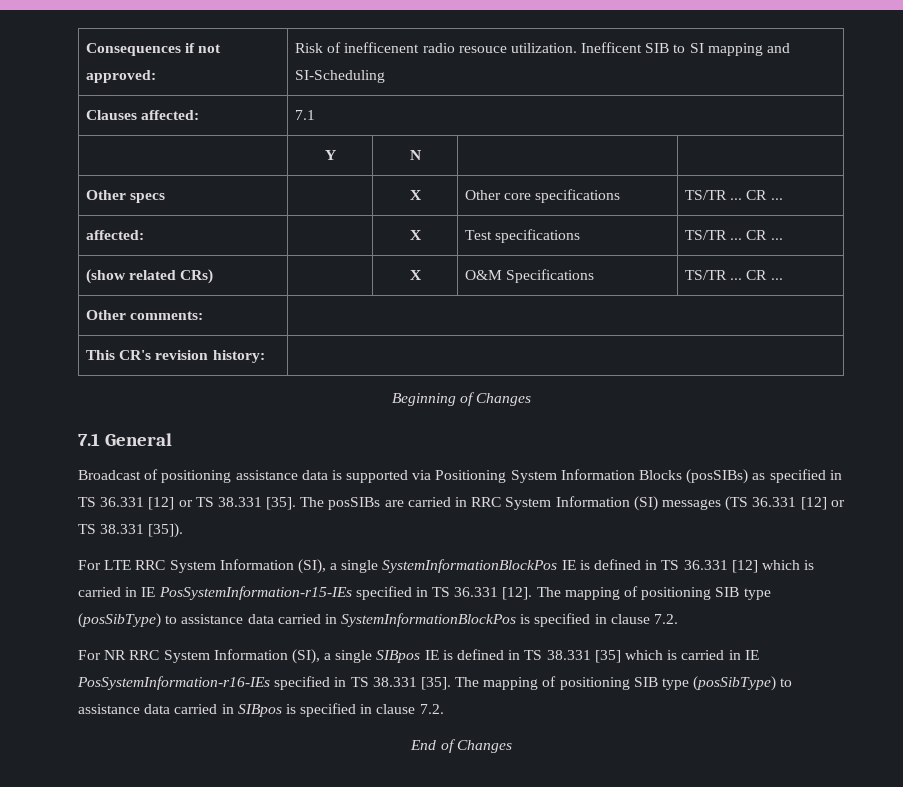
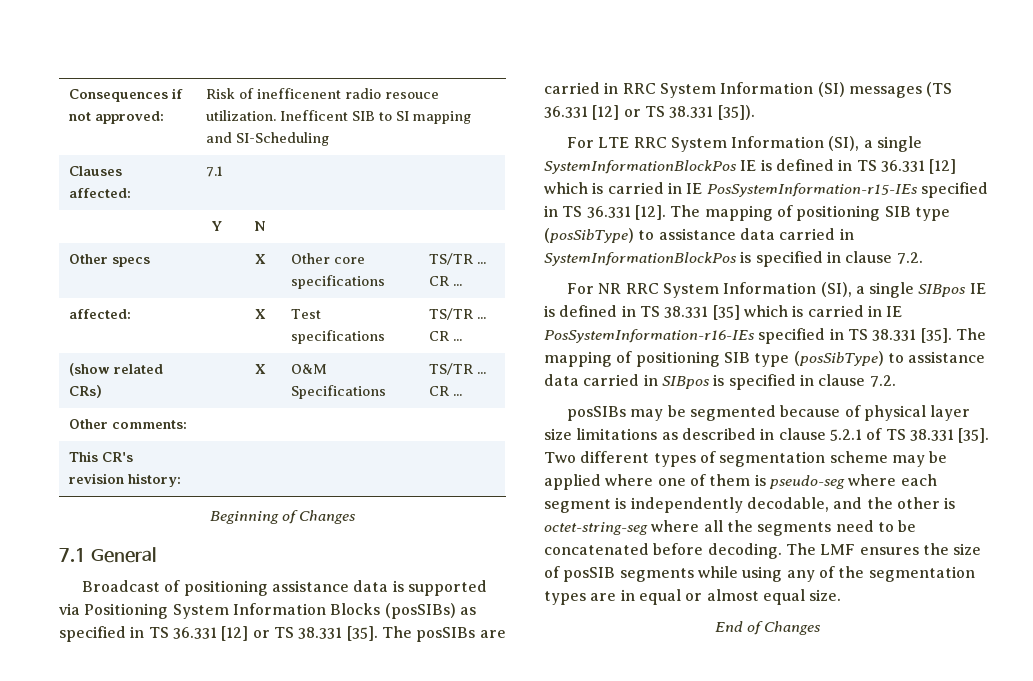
(444, 709) none -> [566,405,971,421] [544,428,990,443] [544,451,948,467] [544,474,937,490] [544,497,956,513] [544,520,917,536] [544,543,982,559] [544,566,975,582] [544,589,842,605] // posSIBs may be segmented because of physical layer size limitations as described in clause 5.2.1 of TS 38.331 [35]. Two different types of segmentation scheme may be applied where one of them is pseudo-seg where each segment is independently decodable, and the other is octet-string-seg where all the segments need to be concatenated before decoding. The LMF ensures the size of posSIB segments while using any of the segmentation types are in equal or almost equal size.

